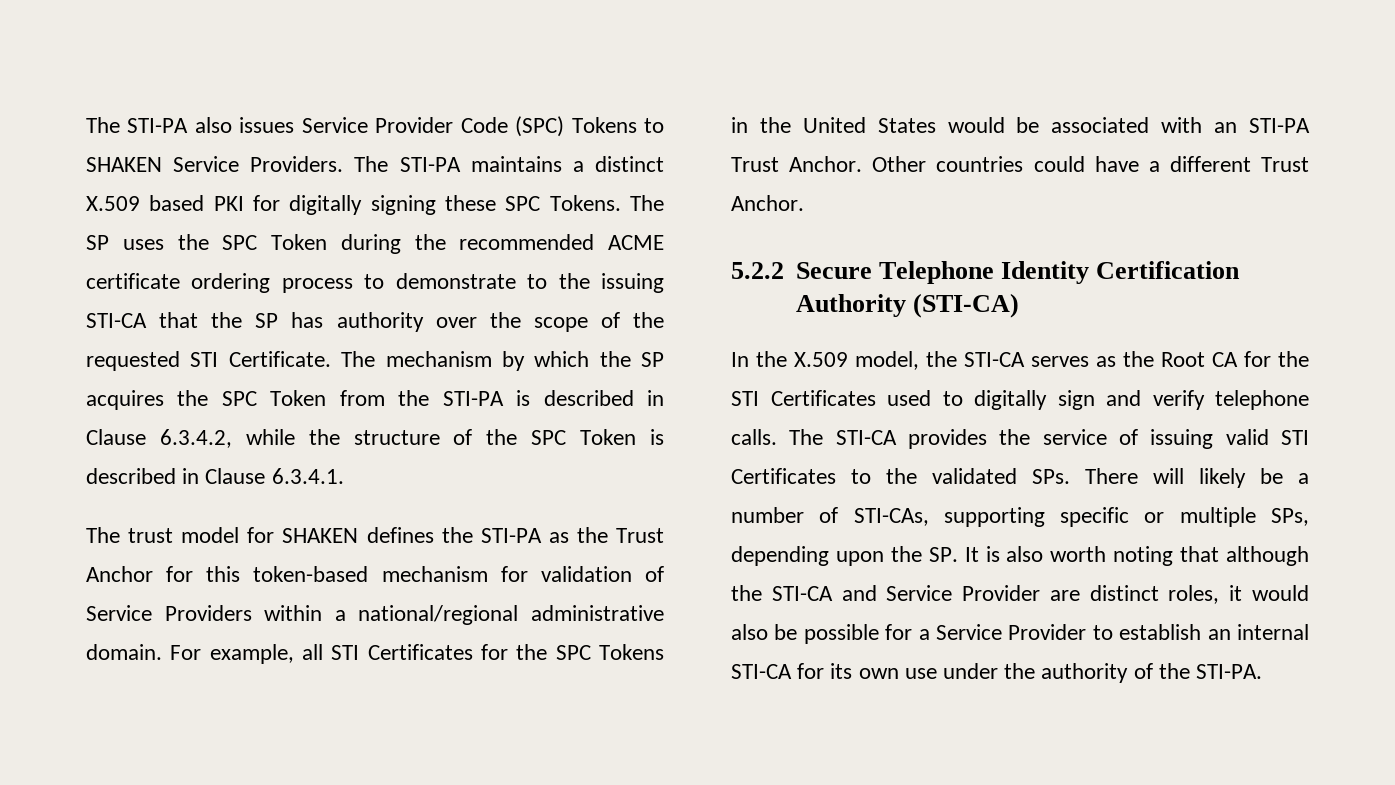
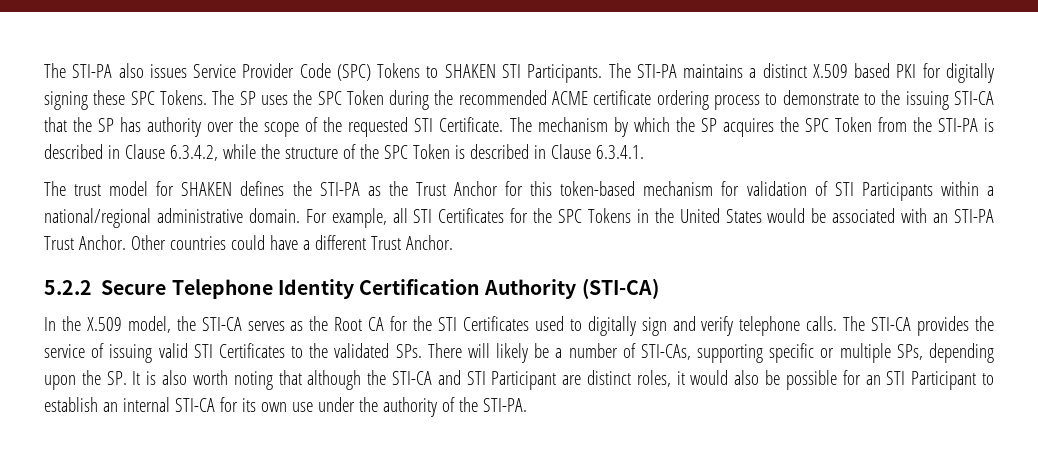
[173,156,344,172] Service Providers. -> [501,64,603,83] STI Participants.
[86,605,252,621] Service Providers -> [834,182,933,201] STI Participants
[886,585,1041,601] Service Provider -> [466,371,557,390] STI Participant
[918,624,1087,640] a Service Provider -> [865,371,977,390] an STI Participant

